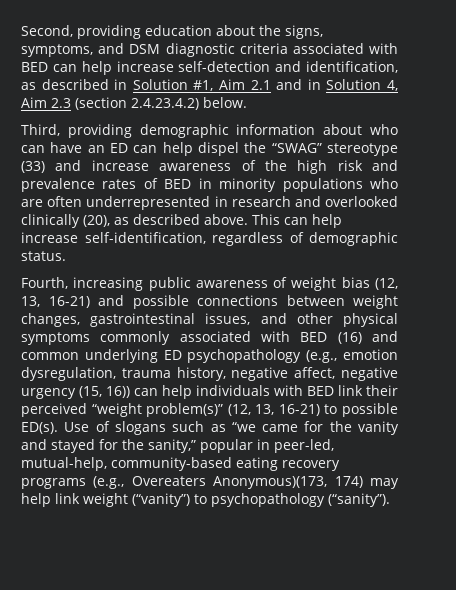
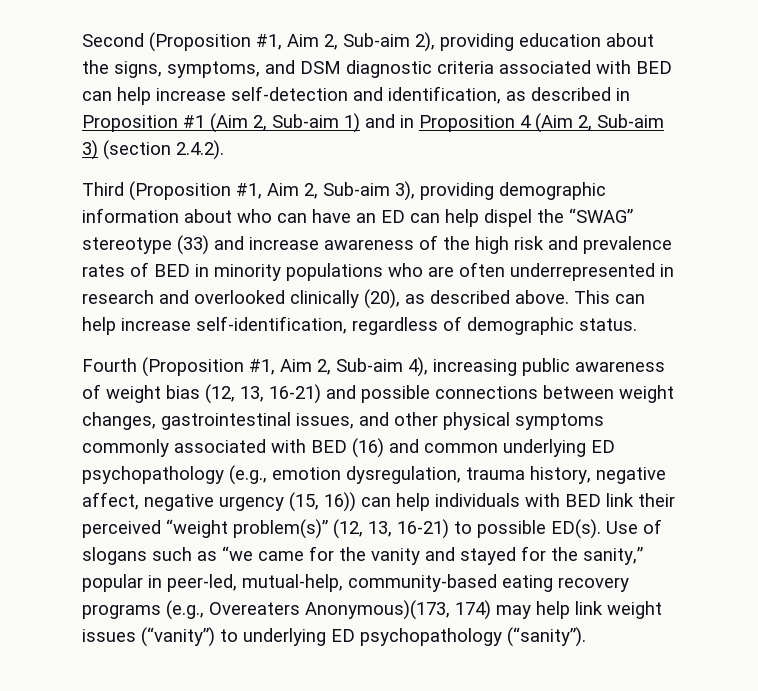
[21,25,73,37] Second, -> [82,32,435,52] Second (Proposition #1, Aim 2, Sub-aim 2),
[132,79,398,91] [21,97,247,110] [21,124,60,136] Solution #1, Aim 2.1 and in Solution 4, Aim 2.3 (section 2.4.23.4.2) below. // Third, -> [82,113,664,133] [82,140,224,160] [82,181,415,201] Proposition #1 (Aim 2, Sub-aim 1) and in Proposition 4 (Aim 2, Sub-aim 3) (section 2.4.2). // Third (Proposition #1, Aim 2, Sub-aim 3),
[21,277,68,289] Fourth, -> [82,357,428,377] Fourth (Proposition #1, Aim 2, Sub-aim 4),
(128, 500) none -> [82,629,136,642] issues
(207, 499) none -> [243,628,355,646] underlying ED

